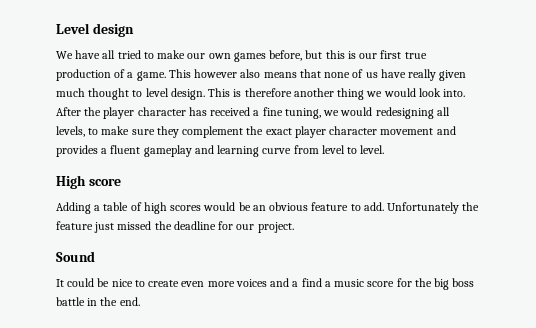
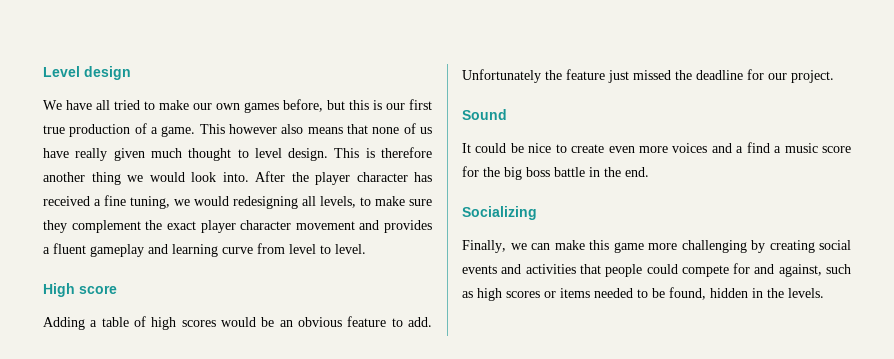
(140, 301) none -> [462,206,537,220] [462,240,851,253] [462,263,851,277] [462,287,824,301] // Socializing // Finally, we can make this game more challenging by creating social events and activities that people could compete for and against, such as high scores or items needed to be found, hidden in the levels.

